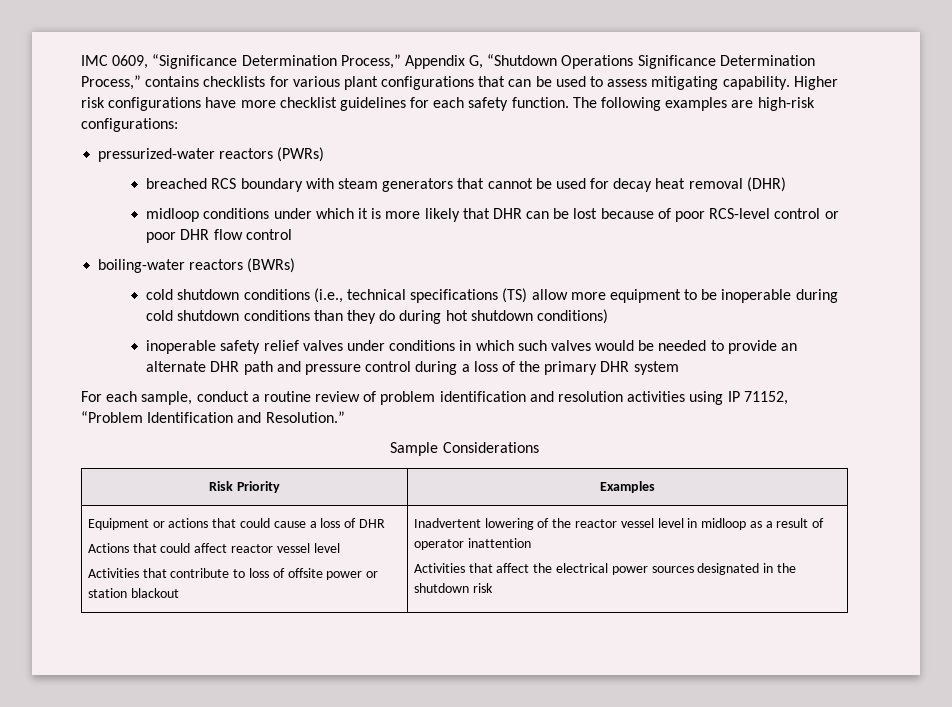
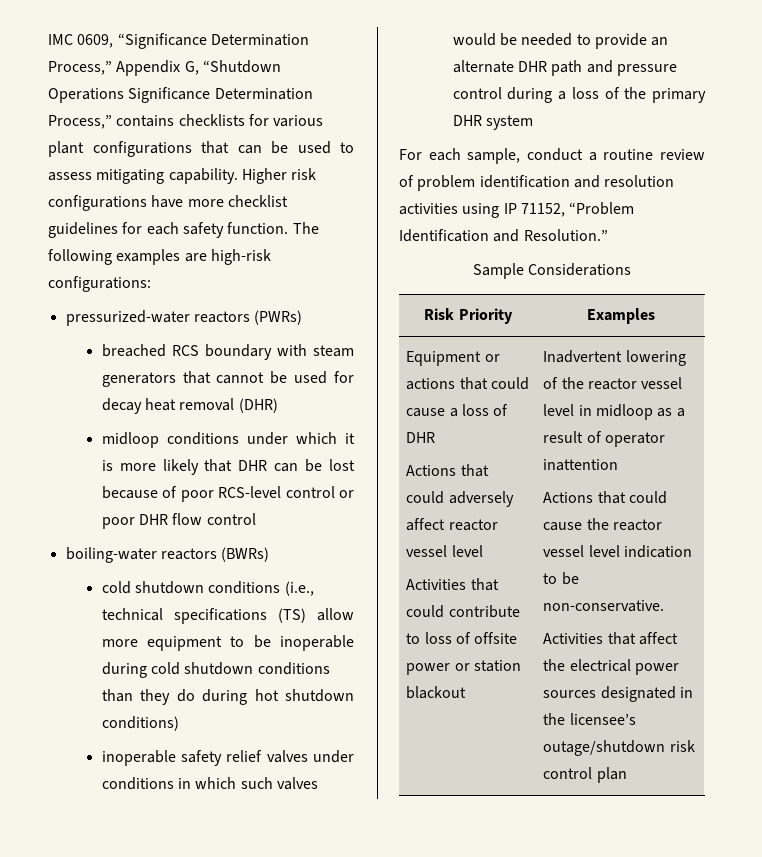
(191, 548) none -> [448,491,514,507] adversely
(167, 573) none -> [406,605,445,618] could
(531, 543) none -> [543,491,668,504] [543,518,663,531] [543,545,693,558] [543,572,579,585] [543,600,665,612] // Actions that could cause the reactor vessel level indication to be non-conservative.
[413,583,493,593] shutdown risk -> [569,713,636,725] [543,740,695,756] [543,767,627,783] licensee’s outage/shutdown risk control plan

